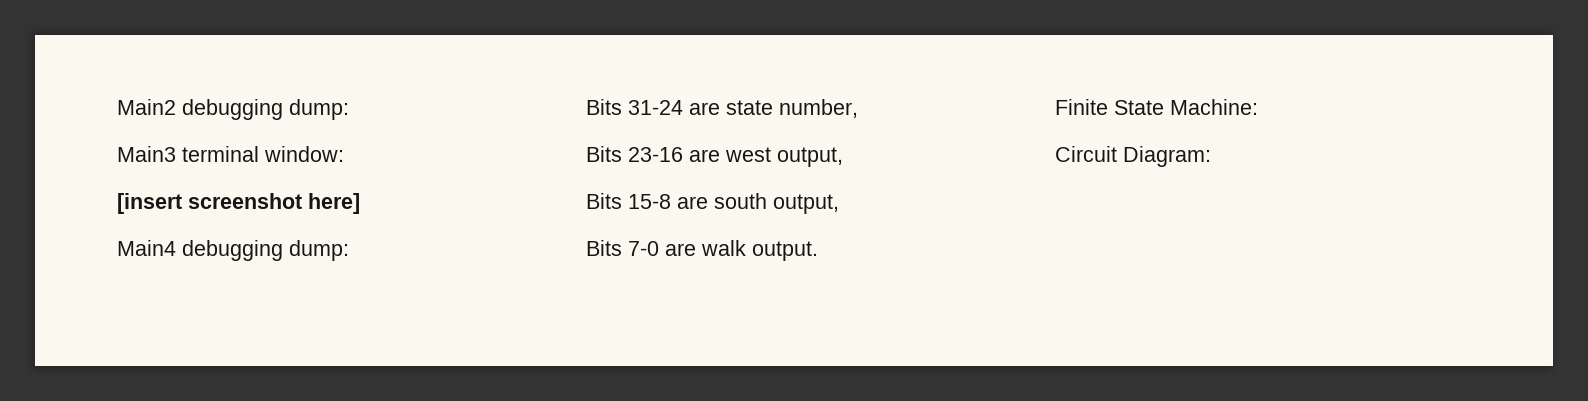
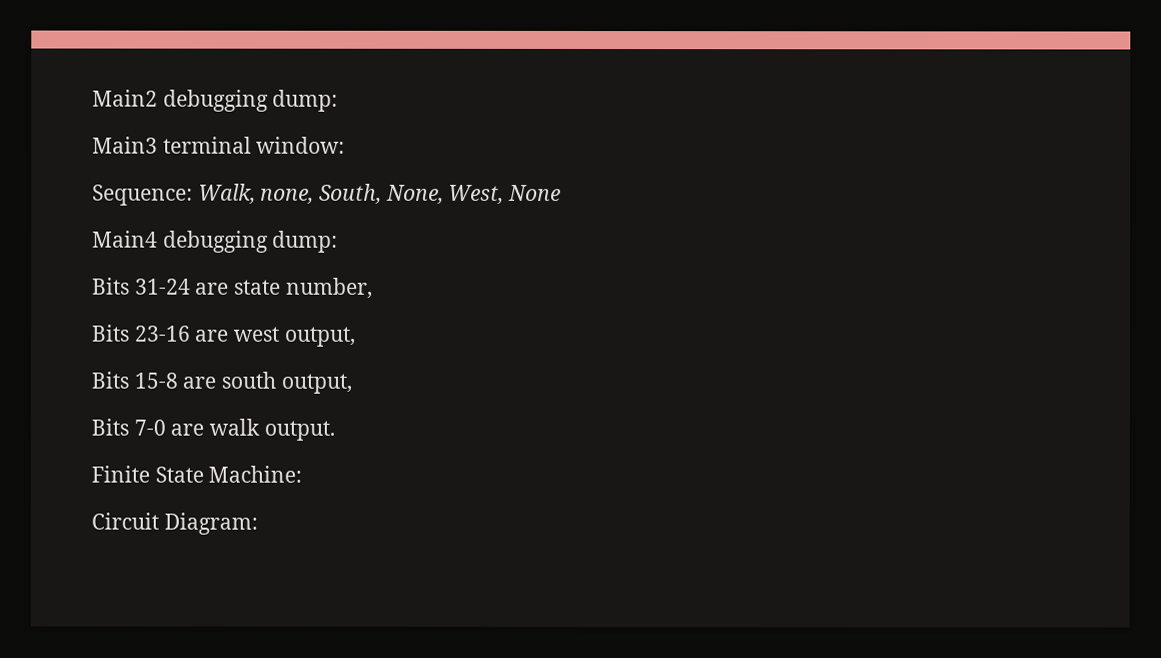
[117,193,360,214] [insert screenshot here] -> [92,183,562,206] Sequence: Walk, none, South, None, West, None

